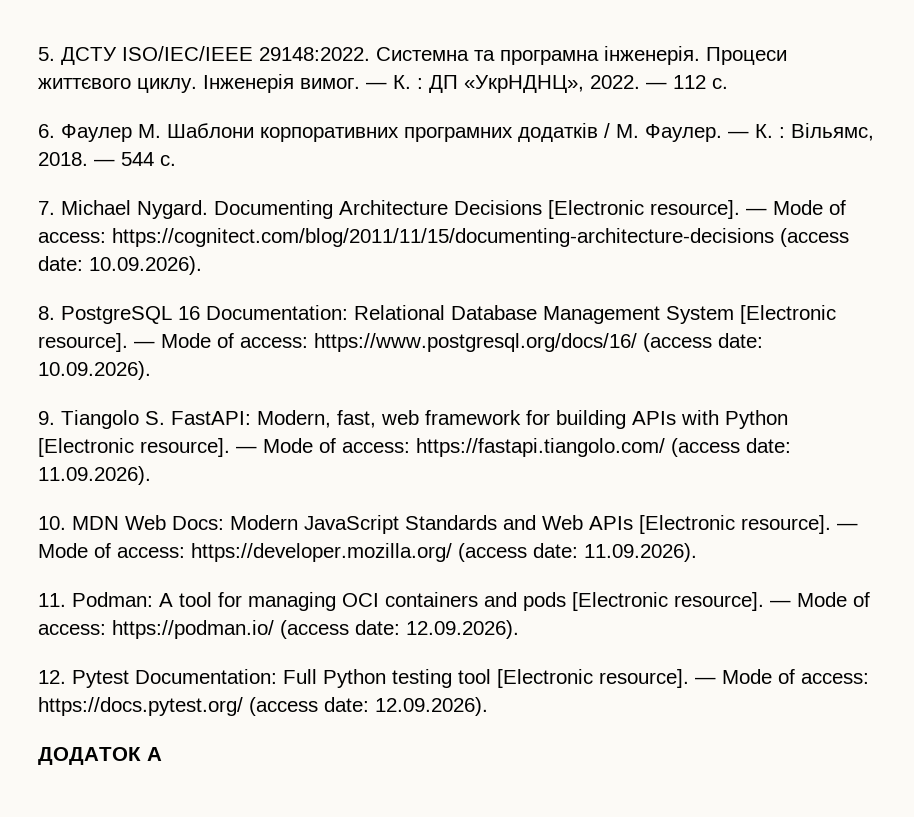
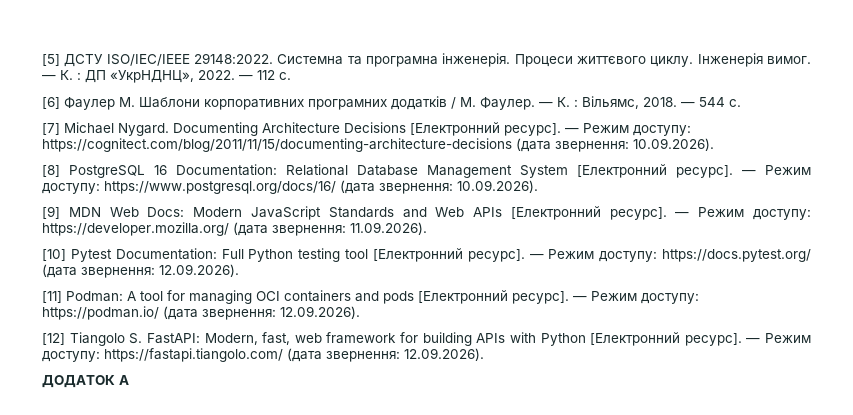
[38,47,55,61] 5. -> [42,54,60,66] [5]
[38,124,55,138] 6. -> [42,97,60,109] [6]
[38,201,55,215] 7. -> [42,123,60,135] [7]
[548,200,846,219] [38,228,849,247] [38,256,202,275] [38,306,55,320] [Electronic resource]. — Mode of access: https://cognitect.com/blog/2011/11/15/documenting-architecture-decisions (access date: 10.09.2026). // 8. -> [410,122,691,136] [42,138,714,152] [42,165,60,177] [Електронний ресурс]. — Режим доступу: https://cognitect.com/blog/2011/11/15/documenting-architecture-decisions (дата звернення: 10.09.2026). // [8]
[740,305,836,324] [38,333,763,352] [38,361,151,380] [38,411,55,425] [Electronic resource]. — Mode of access: https://www.postgresql.org/docs/16/ (access date: 10.09.2026). // 9. -> [577,164,811,178] [42,180,538,194] [42,206,812,220] [42,222,427,236] [42,248,811,262] [42,264,239,278] [42,290,699,304] [42,306,360,320] [42,333,65,345] [Електронний ресурс]. — Режим доступу: https://www.postgresql.org/docs/16/ (дата звернення: 10.09.2026). // [9] MDN Web Docs: Modern JavaScript Standards and Web APIs [Електронний ресурс]. — Режим доступу: https://developer.mozilla.org/ (дата звернення: 11.09.2026). // [10] Pytest Documentation: Full Python testing tool [Електронний ресурс]. — Режим доступу: https://docs.pytest.org/ (дата звернення: 12.09.2026). // [11] Podman: A tool for managing OCI containers and pods [Електронний ресурс]. — Режим доступу: https://podman.io/ (дата звернення: 12.09.2026). // [12]
[38,438,791,457] [38,466,151,485] [38,515,858,534] [38,543,697,562] [38,592,870,611] [38,620,519,639] [38,669,869,688] [38,697,369,716] [Electronic resource]. — Mode of access: https://fastapi.tiangolo.com/ (access date: 11.09.2026). // 10. MDN Web Docs: Modern JavaScript Standards and Web APIs [Electronic resource]. — Mode of access: https://developer.mozilla.org/ (access date: 11.09.2026). // 11. Podman: A tool for managing OCI containers and pods [Electronic resource]. — Mode of access: https://podman.io/ (access date: 12.09.2026). // 12. Pytest Documentation: Full Python testing tool [Electronic resource]. — Mode of access: https://docs.pytest.org/ (access date: -> [590,332,811,346] [42,348,400,362] [Електронний ресурс]. — Режим доступу: https://fastapi.tiangolo.com/ (дата звернення:

